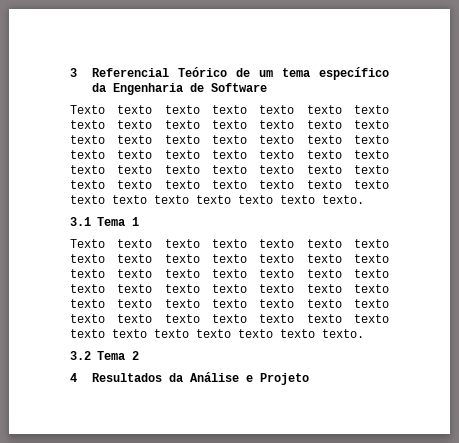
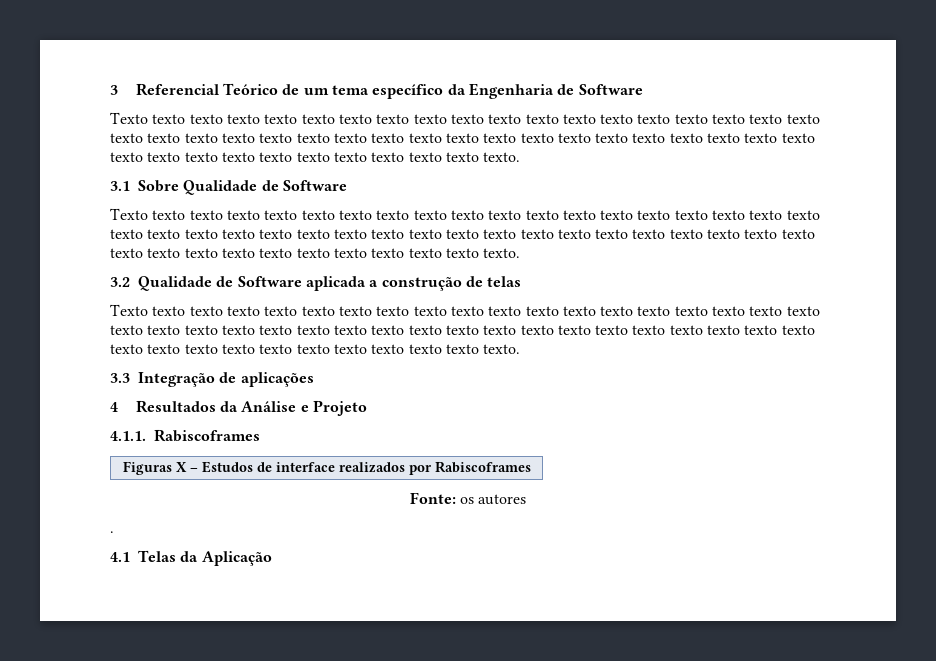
[97,217,139,226] Tema 1 -> [138,180,347,195] Sobre Qualidade de Software
[97,351,139,360] Tema 2 -> [138,276,522,291] [110,304,820,316] [110,325,815,335] [110,344,521,354] [110,372,314,387] Qualidade de Software aplicada a construção de telas // Texto texto texto texto texto texto texto texto texto texto texto texto texto texto texto texto texto texto texto texto texto texto texto texto texto texto texto texto texto texto texto texto texto texto texto texto texto texto texto texto texto texto texto texto texto texto texto texto texto. // 3.3 Integração de aplicações
(310, 379) none -> [110,429,260,442] [122,461,531,475] [409,492,527,505] [110,531,114,533] [110,550,272,566] // 4.1.1. Rabiscoframes // Figuras X – Estudos de interface realizados por Rabiscoframes // Fonte: os autores // . // 4.1 Telas da Aplicação

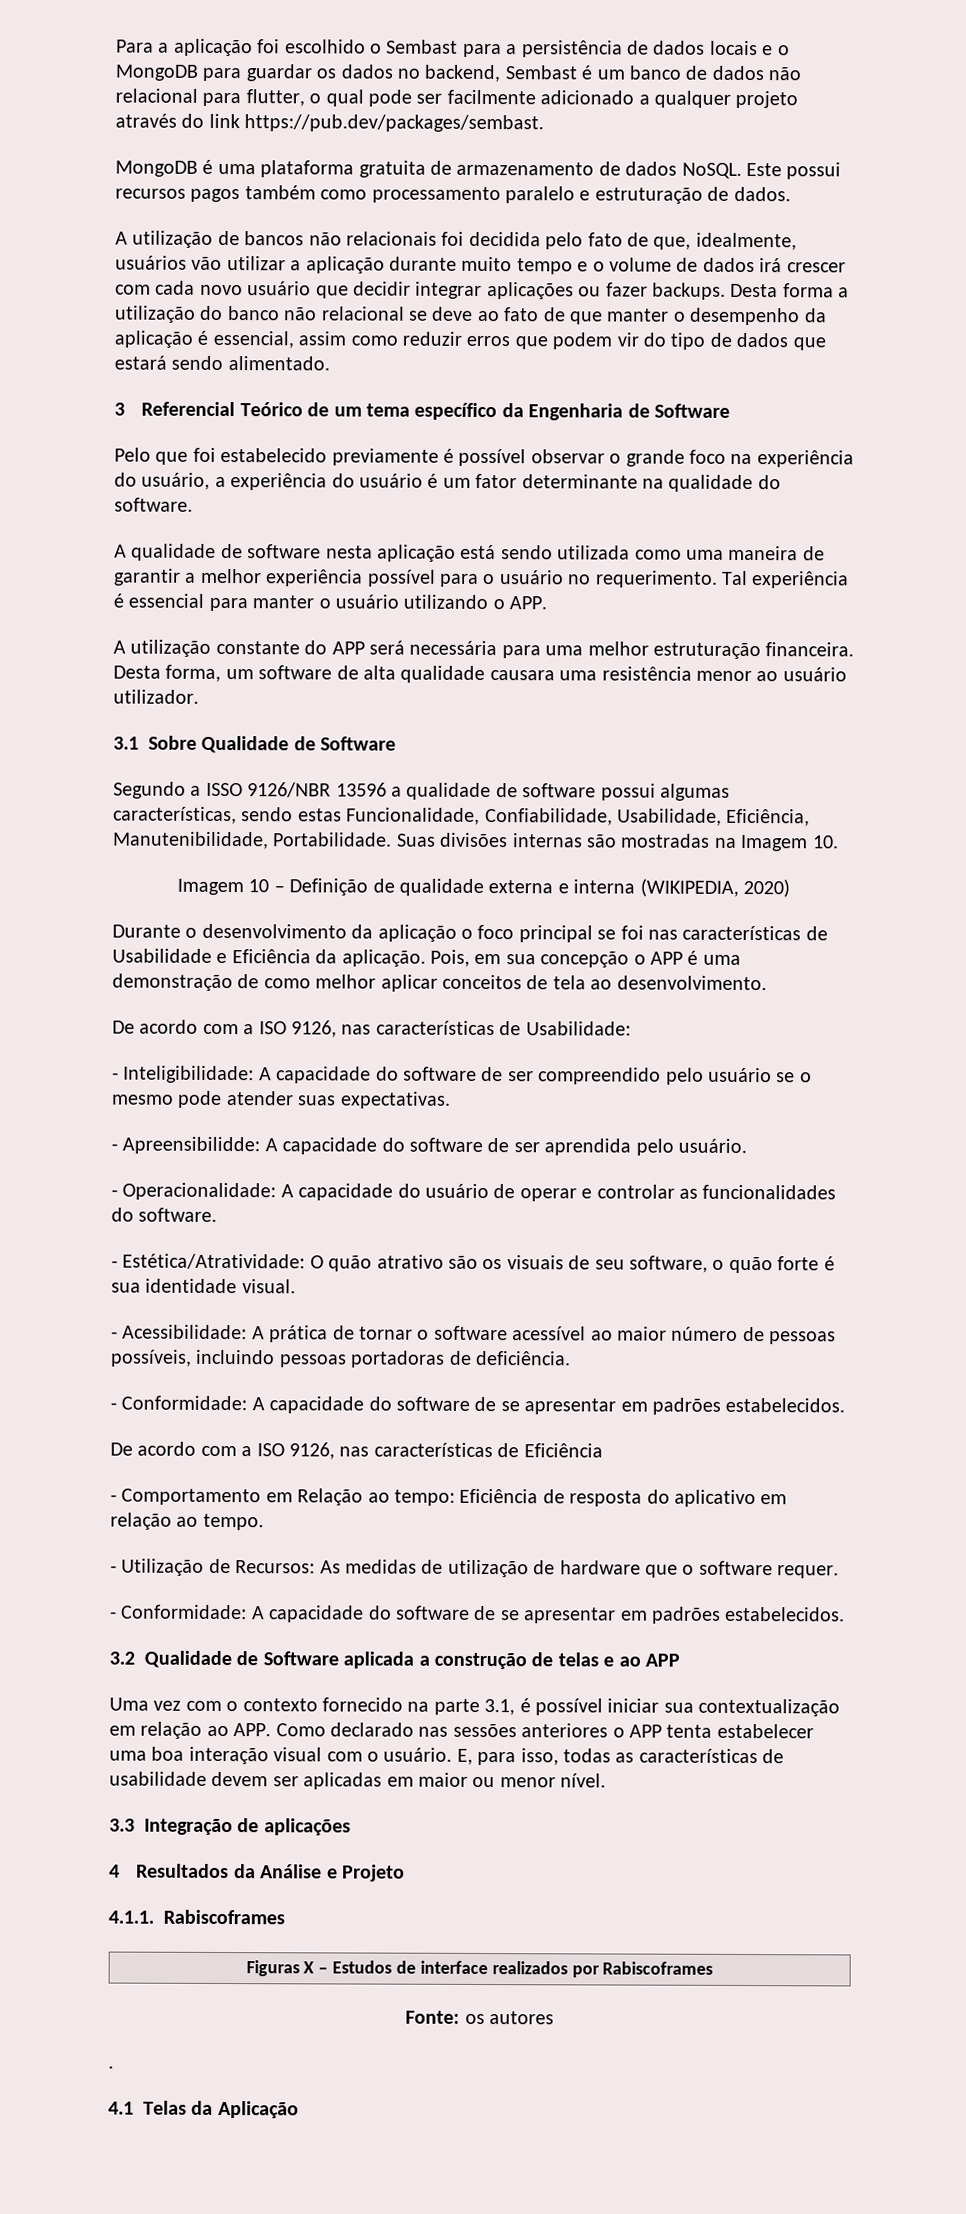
(110, 90) none -> [116,38,790,58] [115,64,802,83] [115,88,799,109] [115,113,545,133] [115,159,842,180] [115,185,791,204] [115,230,797,251] [115,255,846,275] [115,280,850,300] [115,305,827,326] [114,330,826,351] [114,355,330,371] Para a aplicação foi escolhido o Sembast para a persistência de dados locais e o MongoDB para guardar os dados no backend, Sembast é um banco de dados não relacional para flutter, o qual pode ser facilmente adicionado a qualquer projeto através do link https://pub.dev/packages/sembast. // MongoDB é uma plataforma gratuita de armazenamento de dados NoSQL. Este possui recursos pagos também como processamento paralelo e estruturação de dados. // A utilização de bancos não relacionais foi decidida pelo fato de que, idealmente, usuários vão utilizar a aplicação durante muito tempo e o volume de dados irá crescer com cada novo usuário que decidir integrar aplicações ou fazer backups. Desta forma a utilização do banco não relacional se deve ao fato de que manter o desempenho da aplicação é essencial, assim como reduzir erros que podem vir do tipo de dados que estará sendo alimentado. //
[110,112,820,124] [110,133,815,143] [110,152,521,162] Texto texto texto texto texto texto texto texto texto texto texto texto texto texto texto texto texto texto texto texto texto texto texto texto texto texto texto texto texto texto texto texto texto texto texto texto texto texto texto texto texto texto texto texto texto texto texto texto texto. -> [114,447,854,468] [114,472,781,493] [114,497,193,512] [114,543,825,562] [113,568,850,589] [113,593,548,612] [113,639,855,660] [113,664,847,684] [113,689,199,704] Pelo que foi estabelecido previamente é possível observar o grande foco na experiência do usuário, a experiência do usuário é um fator determinante na qualidade do software. // A qualidade de software nesta aplicação está sendo utilizada como uma maneira de garantir a melhor experiência possível para o usuário no requerimento. Tal experiência é essencial para manter o usuário utilizando o APP. // A utilização constante do APP será necessária para uma melhor estruturação financeira. Desta forma, um software de alta qualidade causara uma resistência menor ao usuário utilizador.
[110,208,820,220] [110,229,815,239] [110,248,521,258] Texto texto texto texto texto texto texto texto texto texto texto texto texto texto texto texto texto texto texto texto texto texto texto texto texto texto texto texto texto texto texto texto texto texto texto texto texto texto texto texto texto texto texto texto texto texto texto texto texto. -> [113,781,730,801] [113,806,811,827] [112,831,839,852] [177,878,790,898] [112,923,828,943] [112,948,741,968] [112,973,767,992] [112,1019,631,1038] [112,1065,812,1085] [112,1090,451,1109] [111,1136,747,1156] [111,1182,837,1202] [111,1207,218,1222] [111,1253,835,1274] [111,1278,296,1294] [111,1324,837,1345] [111,1349,571,1368] [110,1395,846,1415] [110,1441,603,1460] [110,1488,788,1508] [110,1512,264,1531] [110,1558,840,1579] [110,1604,846,1624] Segundo a ISSO 9126/NBR 13596 a qualidade de software possui algumas características, sendo estas Funcionalidade, Confiabilidade, Usabilidade, Eficiência, Manutenibilidade, Portabilidade. Suas divisões internas são mostradas na Imagem 10. // Imagem 10 – Definição de qualidade externa e interna (WIKIPEDIA, 2020) // Durante o desenvolvimento da aplicação o foco principal se foi nas características de Usabilidade e Eficiência da aplicação. Pois, em sua concepção o APP é uma demonstração de como melhor aplicar conceitos de tela ao desenvolvimento. // De acordo com a ISO 9126, nas características de Usabilidade: // - Inteligibilidade: A capacidade do software de ser compreendido pelo usuário se o mesmo pode atender suas expectativas. // - Apreensibilidde: A capacidade do software de ser aprendida pelo usuário. // - Operacionalidade: A capacidade do usuário de operar e controlar as funcionalidades do software. // - Estética/Atratividade: O quão atrativo são os visuais de seu software, o quão forte é sua identidade visual. // - Acessibilidade: A prática de tornar o software acessível ao maior número de pessoas possíveis, incluindo pessoas portadoras de deficiência. // - Conformidade: A capacidade do software de se apresentar em padrões estabelecidos. // De acordo com a ISO 9126, nas características de Eficiência // - Comportamento em Relação ao tempo: Eficiência de resposta do aplicativo em relação ao tempo. // - Utilização de Recursos: As medidas de utilização de hardware que o software requer. // - Conformidade: A capacidade do software de se apresentar em padrões estabelecidos.
[110,304,820,316] [110,325,815,335] [110,344,521,354] // Texto texto texto texto texto texto texto texto texto texto texto texto texto texto texto texto texto texto texto texto texto texto texto texto texto texto texto texto texto texto texto texto texto texto texto texto texto texto texto texto texto texto texto texto texto texto texto texto texto. -> [603,1653,680,1667] [109,1697,841,1717] [109,1721,814,1739] [109,1746,785,1766] [109,1771,607,1790] e ao APP // Uma vez com o contexto fornecido na parte 3.1, é possível iniciar sua contextualização em relação ao APP. Como declarado nas sessões anteriores o APP tenta estabelecer uma boa interação visual com o usuário. E, para isso, todas as características de usabilidade devem ser aplicadas em maior ou menor nível.

